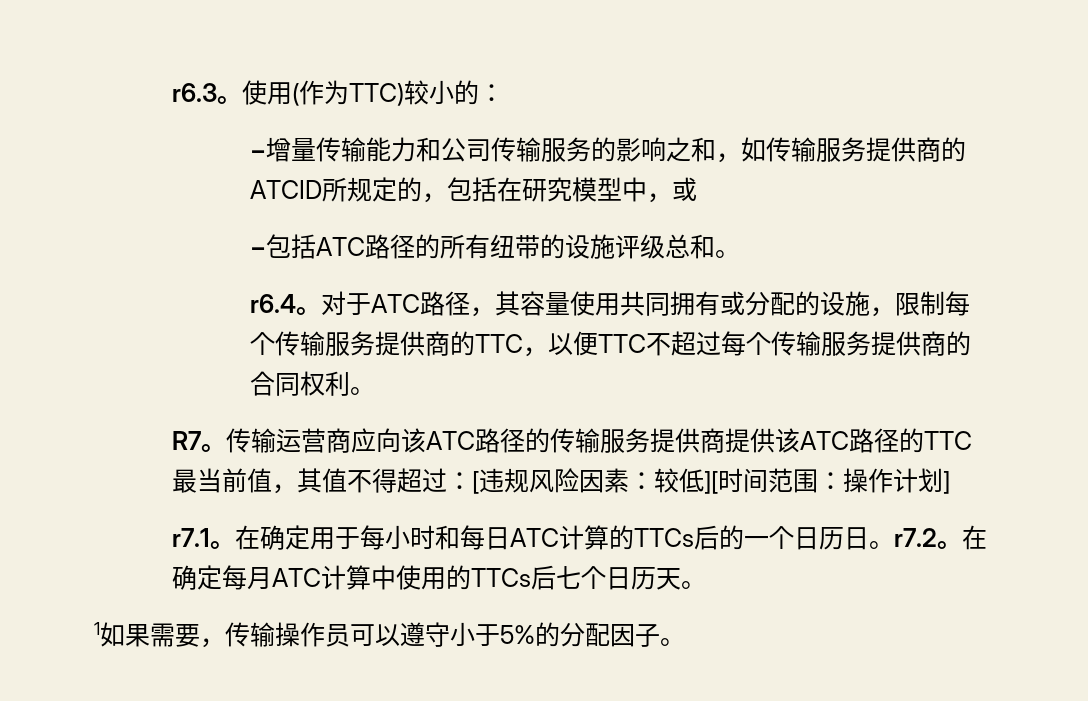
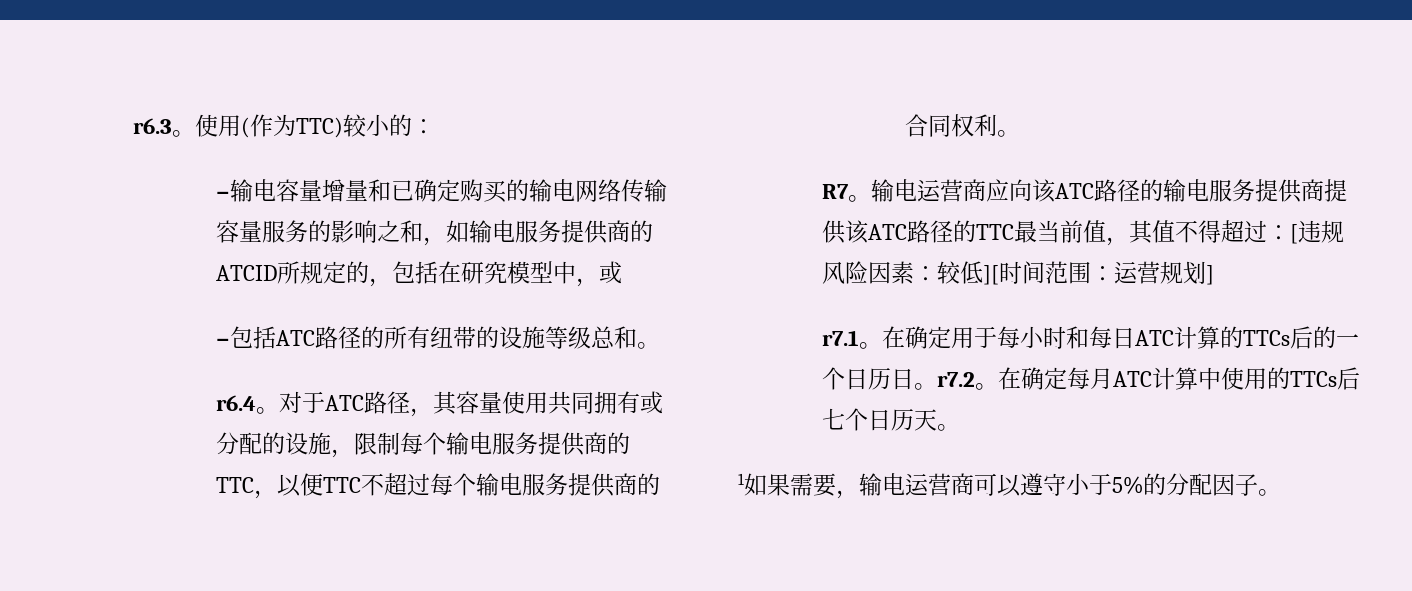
[265,137,541,162] 增量传输能力和公司传输 -> [230,179,668,203] [216,220,263,243] 输电容量增量和已确定购买的输电网络传输容量
[765,137,816,162] 传输 -> [469,220,516,243] 输电
[614,235,640,259] 评 -> [545,326,569,349] 等
[274,331,325,356] 传输 -> [446,432,493,455] 输电
[770,331,821,356] 传输 -> [476,473,523,496] 输电
[225,428,276,453] 传输 -> [870,179,917,202] 输电
[549,428,600,453] 传输 -> [1162,179,1209,202] 输电
[842,468,918,493] 操作计 -> [1113,261,1183,284] 运营规
[225,622,350,647] 传输操作员 -> [859,473,974,496] 输电运营商

